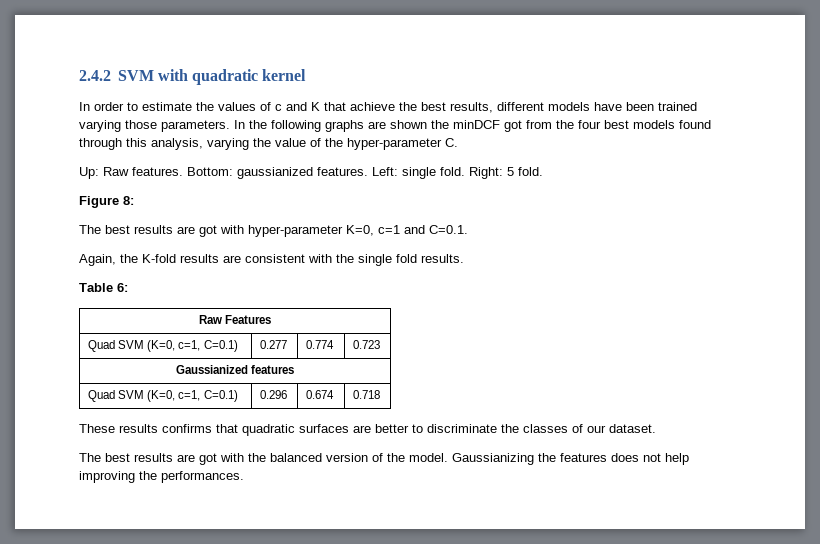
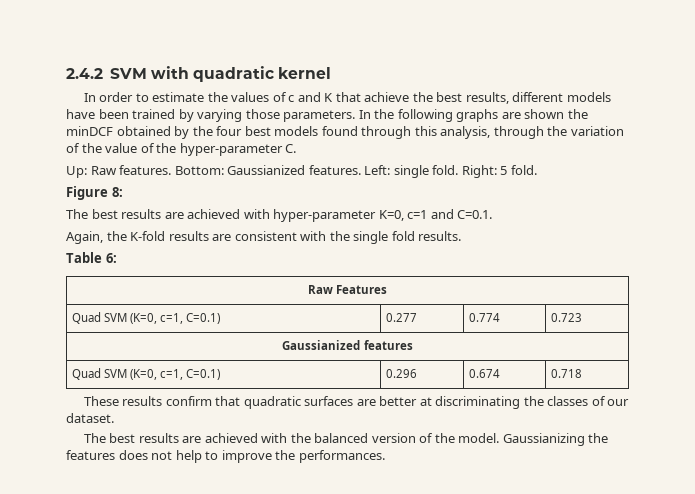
(697, 106) none -> [178,109,194,122] by
[504,120,552,132] got from -> [116,126,190,139] obtained by
[207,138,249,150] varying -> [493,126,624,139] [66,143,80,153] through the variation of
[237,167,313,179] gaussianized -> [227,165,306,175] Gaussianized
[199,225,217,237] got -> [187,209,241,219] achieved
[162,424,212,433] confirms -> [165,396,212,406] confirm
[412,424,497,433] to discriminate -> [419,396,521,409] at discriminating
[199,453,217,465] got -> [204,433,258,443] achieved
[79,471,135,483] improving -> [205,450,272,463] to improve

